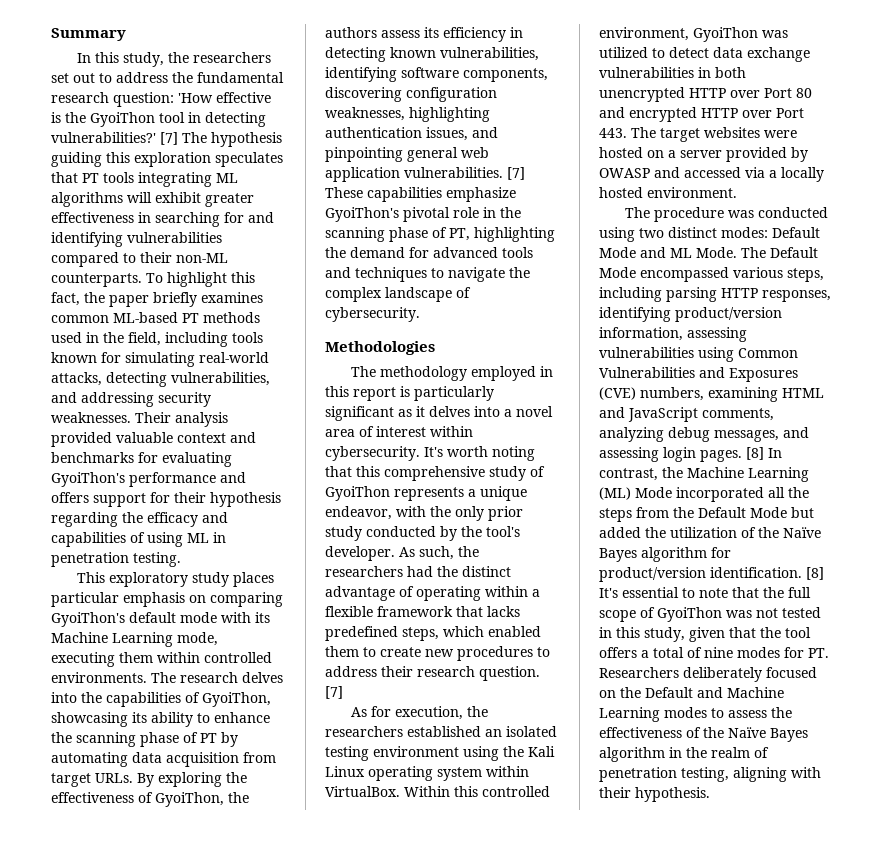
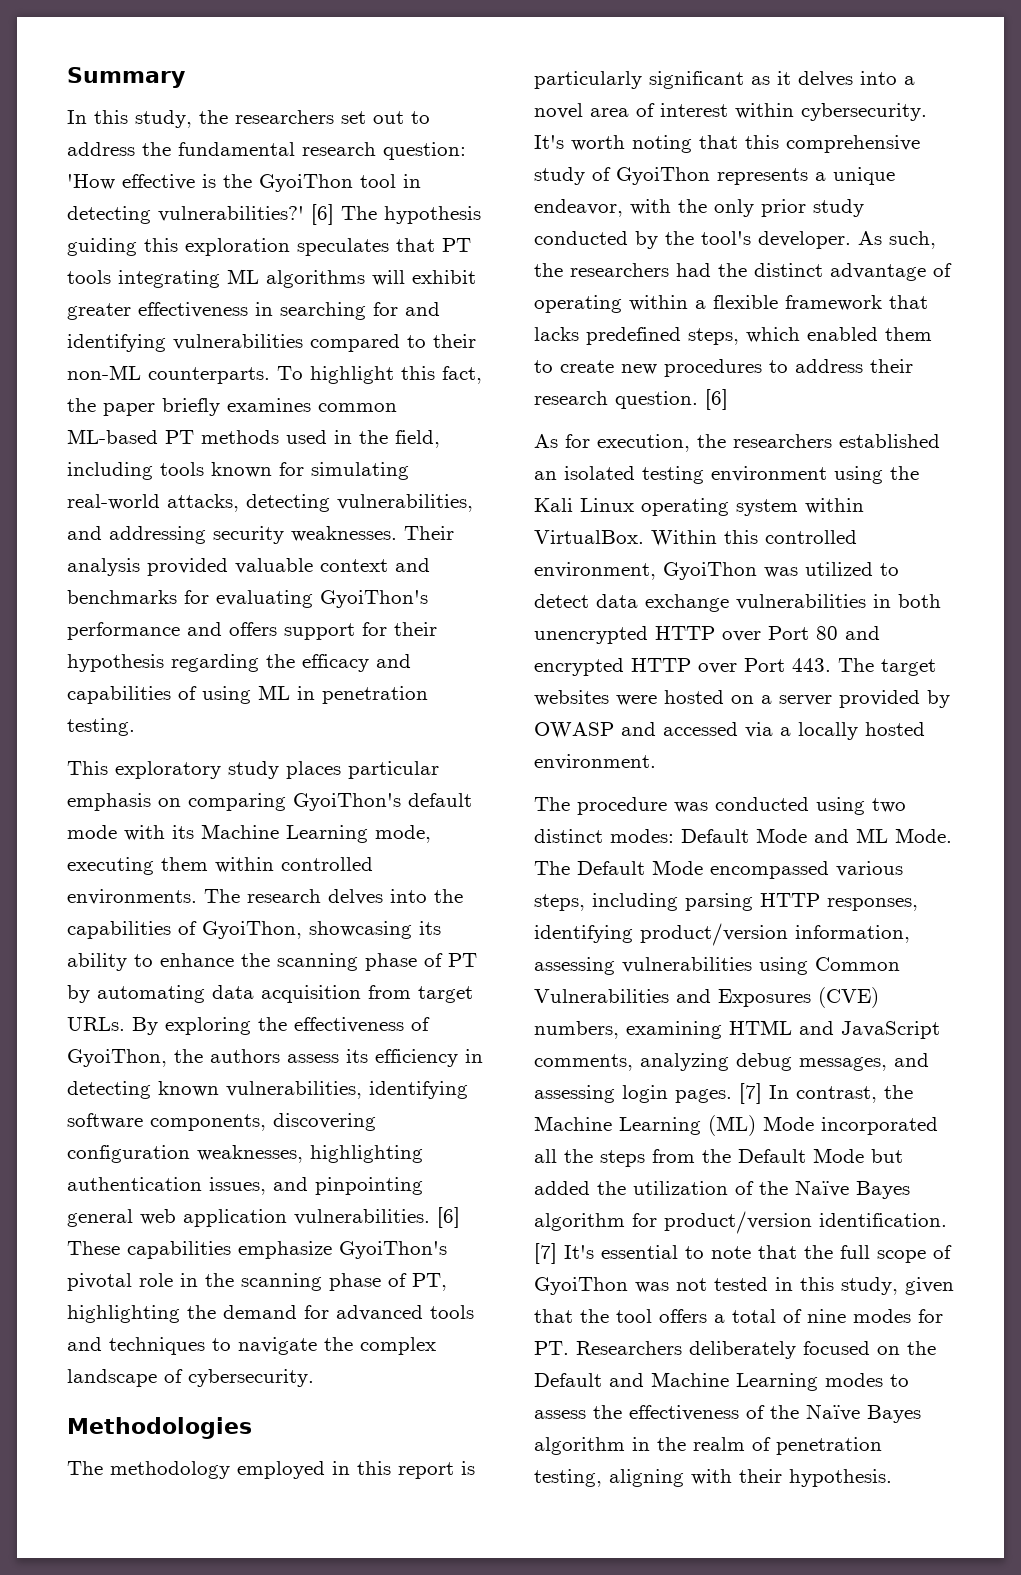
[160,132,178,145] [7] -> [311,204,334,225] [6]
[507,167,525,180] [7] -> [437,1207,460,1228] [6]
[325,686,343,699] [7] -> [705,389,728,410] [6]
[746,447,764,460] [8] -> [739,1083,762,1104] [7]
[806,567,824,580] [8] -> [534,1243,557,1264] [7]

